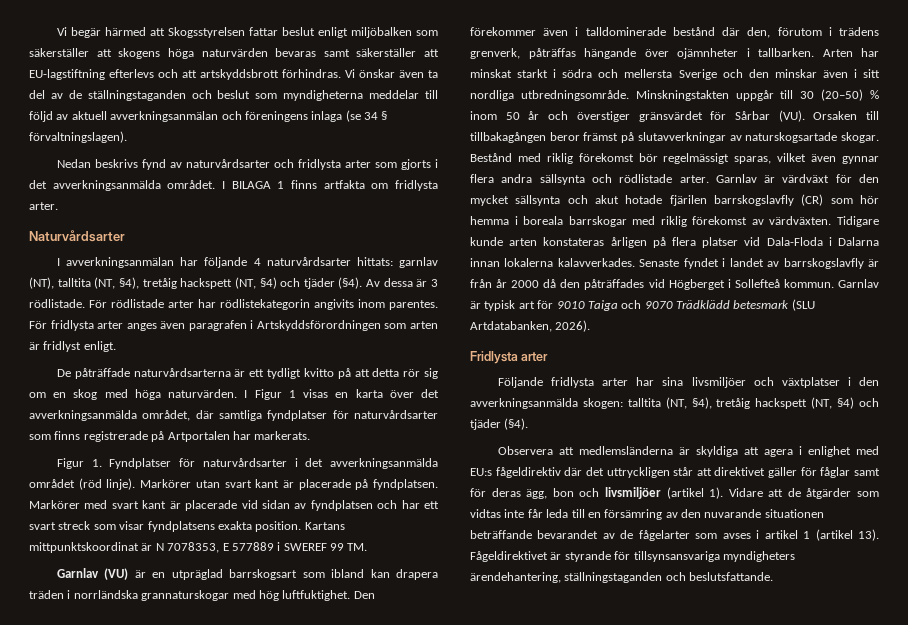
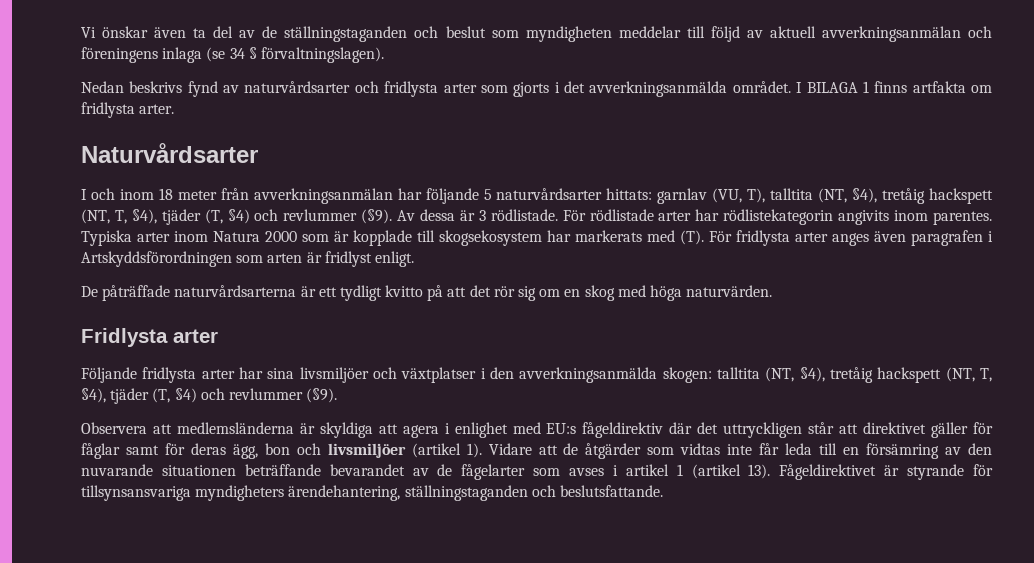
[56,27,438,38] [29,48,439,59] [29,69,355,80] Vi begär härmed att Skogsstyrelsen fattar beslut enligt miljöbalken som säkerställer att skogens höga naturvärden bevaras samt säkerställer att EU-lagstiftning efterlevs och att artskyddsbrott förhindras. Vi -> [81,27,96,38] Vi
[283,90,364,101] myndigheterna -> [525,26,612,42] myndigheten
(60, 262) none -> [90,188,249,200] och inom 18 meter från
[253,258,261,266] 4 -> [483,189,492,200] 5
[29,277,363,289] (NT), talltita (NT, §4), tretåig hackspett (NT, §4) och tjäder (§4). -> [712,188,993,204] [81,209,393,225] (VU, T), talltita (NT, §4), tretåig hackspett (NT, T, §4), tjäder (T, §4) och revlummer (§9).
(438, 305) none -> [81,230,704,246] Typiska arter inom Natura 2000 som är kopplade till skogsekosystem har markerats med (T).
[372,368,400,377] detta -> [469,285,491,297] det
[244,389,439,400] [29,410,438,421] [29,431,311,442] [56,458,439,469] [29,478,438,490] [29,500,440,511] [29,521,345,532] [29,542,368,553] [56,568,439,580] [29,590,375,601] [470,27,879,38] [470,48,879,59] [470,69,880,80] [470,89,879,101] [470,110,879,122] [470,132,879,143] [470,153,880,164] [470,174,879,185] [470,194,879,206] [470,216,879,227] [470,237,879,248] [470,258,879,269] [470,279,879,290] [470,299,815,311] [470,320,591,332] I Figur 1 visas en karta över det avverkningsanmälda området, där samtliga fyndplatser för naturvårdsarter som finns registrerade på Artportalen har markerats. // Figur 1. Fyndplatser för naturvårdsarter i det avverkningsanmälda området (röd linje). Markörer utan svart kant är placerade på fyndplatsen. Markörer med svart kant är placerade vid sidan av fyndplatsen och har ett svart streck som visar fyndplatsens exakta position. Kartans mittpunktskoordinat är N 7078353, E 577889 i SWEREF 99 TM. // Garnlav (VU) är en utpräglad barrskogsart som ibland kan drapera träden i norrländska grannaturskogar med hög luftfuktighet. Den förekommer även i talldominerade bestånd där den, förutom i trädens grenverk, påträffas hängande över ojämnheter i tallbarken. Arten har minskat starkt i södra och mellersta Sverige och den minskar även i sitt nordliga utbredningsområde. Minskningstakten uppgår till 30 (20–50) % inom 50 år och överstiger gränsvärdet för Sårbar (VU). Orsaken till tillbakagången beror främst på slutavverkningar av naturskogsartade skogar. Bestånd med riklig förekomst bör regelmässigt sparas, vilket även gynnar flera andra sällsynta och rödlistade arter. Garnlav är värdväxt för den mycket sällsynta och akut hotade fjärilen barrskogslavfly (CR) som hör hemma i boreala barrskogar med riklig förekomst av värdväxten. Tidigare kunde arten konstateras årligen på flera platser vid Dala-Floda i Dalarna innan lokalerna kalavverkades. Senaste fyndet i landet av barrskogslavfly är från år 2000 då den påträffades vid Högberget i Sollefteå kommun. Garnlav är typisk art för 9010 Taiga och 9070 Trädklädd betesmark (SLU Artdatabanken, 2026). -> (773, 291) none
[837,397,880,409] [470,418,529,430] §4) och tjäder (§4). -> [980,368,993,382] [81,388,338,404] T, §4), tjäder (T, §4) och revlummer (§9).

